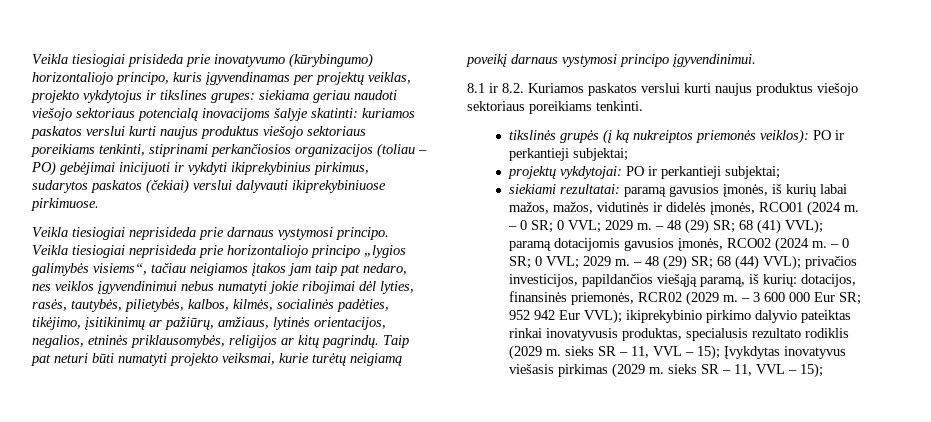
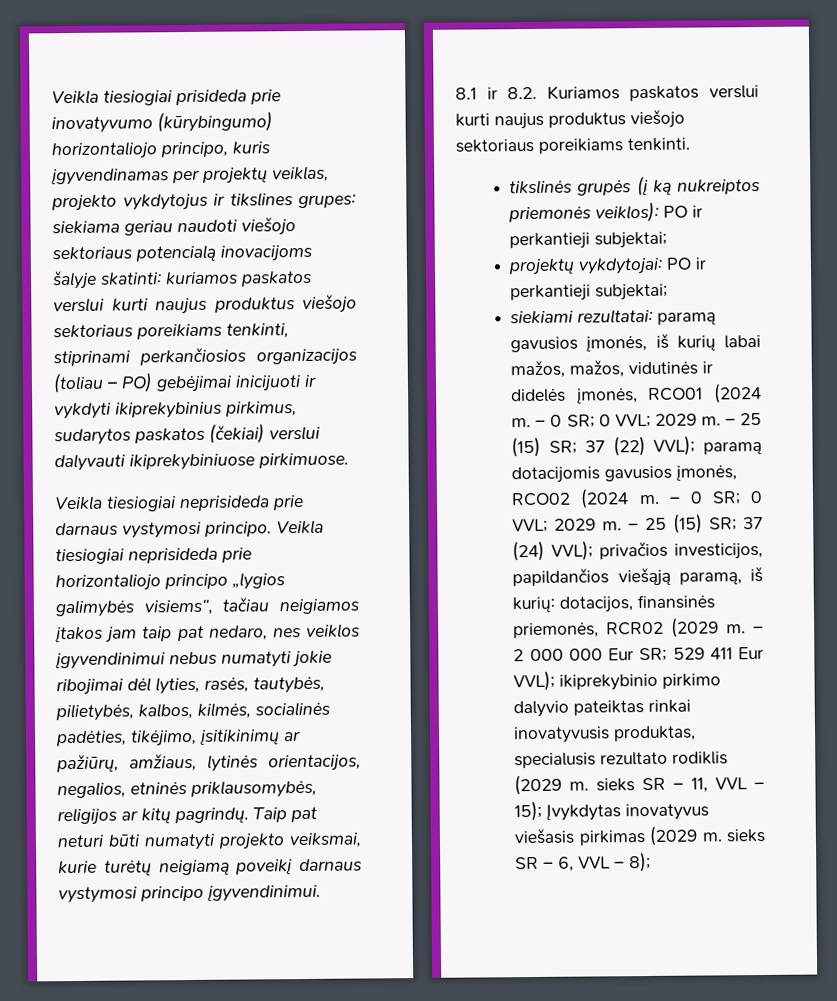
[667,219,782,234] 48 (29) SR; 68 (41) -> [740,413,762,426] [511,436,646,458] 25 (15) SR; 37 (22)
[645,255,760,270] 48 (29) SR; 68 (44) -> [645,513,763,534] [512,540,546,562] 25 (15) SR; 37 (24)
[753,292,786,302] 3 600 -> [513,648,564,662] 2 000
[509,310,556,320] 952 942 -> [672,647,733,660] 529 411
[734,363,824,378] 11, VVL – 15); -> [558,851,652,873] 6, VVL – 8);

